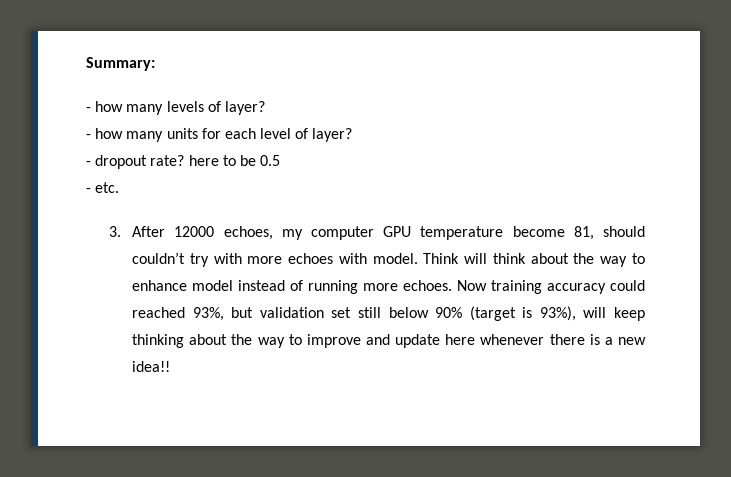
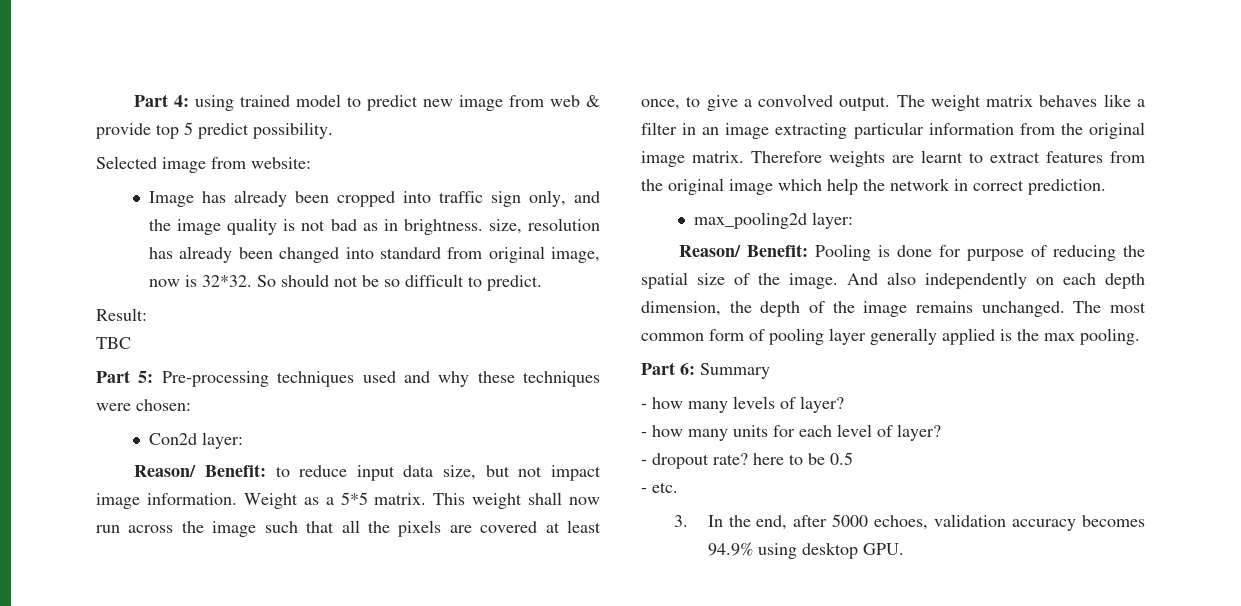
[86,57,155,71] Summary: -> [134,94,600,111] [96,122,333,139] [96,156,311,173] [149,190,600,207] [149,218,601,235] [149,246,600,263] [149,274,543,291] [96,308,147,321] [96,337,131,349] [96,370,600,387] [96,399,191,411] [149,432,244,449] [134,464,601,481] [96,492,600,509] [96,520,602,537] [641,94,1145,111] [641,122,1145,139] [641,150,1145,167] [641,178,1106,195] [694,212,854,229] [679,244,1145,261] [641,272,1145,289] [641,301,1146,317] [641,328,1140,345] [641,362,770,379] Part 4: using trained model to predict new image from web & provide top 5 predict possibility. // Selected image from website: // Image has already been cropped into traffic sign only, and the image quality is not bad as in brightness. size, resolution has already been changed into standard from original image, now is 32*32. So should not be so difficult to predict. // Result: // TBC // Part 5: Pre-processing techniques used and why these techniques were chosen: // Con2d layer: // Reason/ Benefit: to reduce input data size, but not impact image information. Weight as a 5*5 matrix. This weight shall now run across the image such that all the pixels are covered at least once, to give a convolved output. The weight matrix behaves like a filter in an image extracting particular information from the original image matrix. Therefore weights are learnt to extract features from the original image which help the network in correct prediction. // max_pooling2d layer: // Reason/ Benefit: Pooling is done for purpose of reducing the spatial size of the image. And also independently on each depth dimension, the depth of the image remains unchanged. The most common form of pooling layer generally applied is the max pooling. // Part 6: Summary
[132,226,645,240] [132,252,646,267] [132,280,645,294] [132,306,645,321] [132,334,646,348] [132,361,171,372] After 12000 echoes, my computer GPU temperature become 81, should couldn’t try with more echoes with model. Think will think about the way to enhance model instead of running more echoes. Now training accuracy could reached 93%, but validation set still below 90% (target is 93%), will keep thinking about the way to improve and update here whenever there is a new idea!! -> [707,514,1145,531] [707,542,904,559] In the end, after 5000 echoes, validation accuracy becomes 94.9% using desktop GPU.

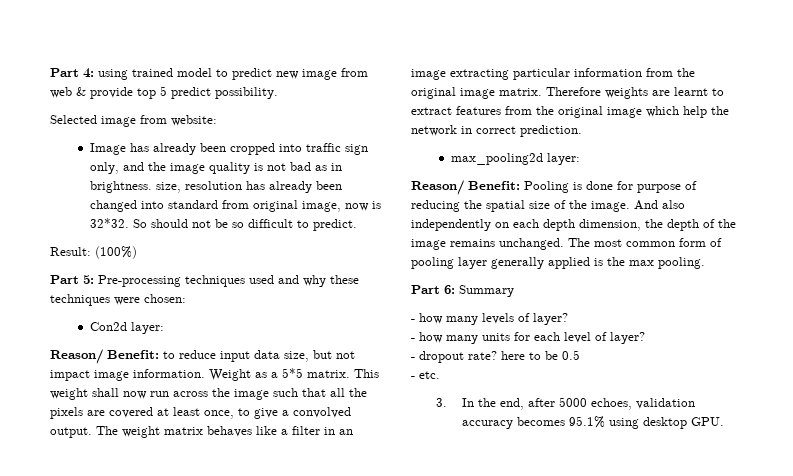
[96,337,131,349] // TBC -> [95,246,137,259] (100%)
[707,542,753,556] 94.9% -> [568,416,605,428] 95.1%

